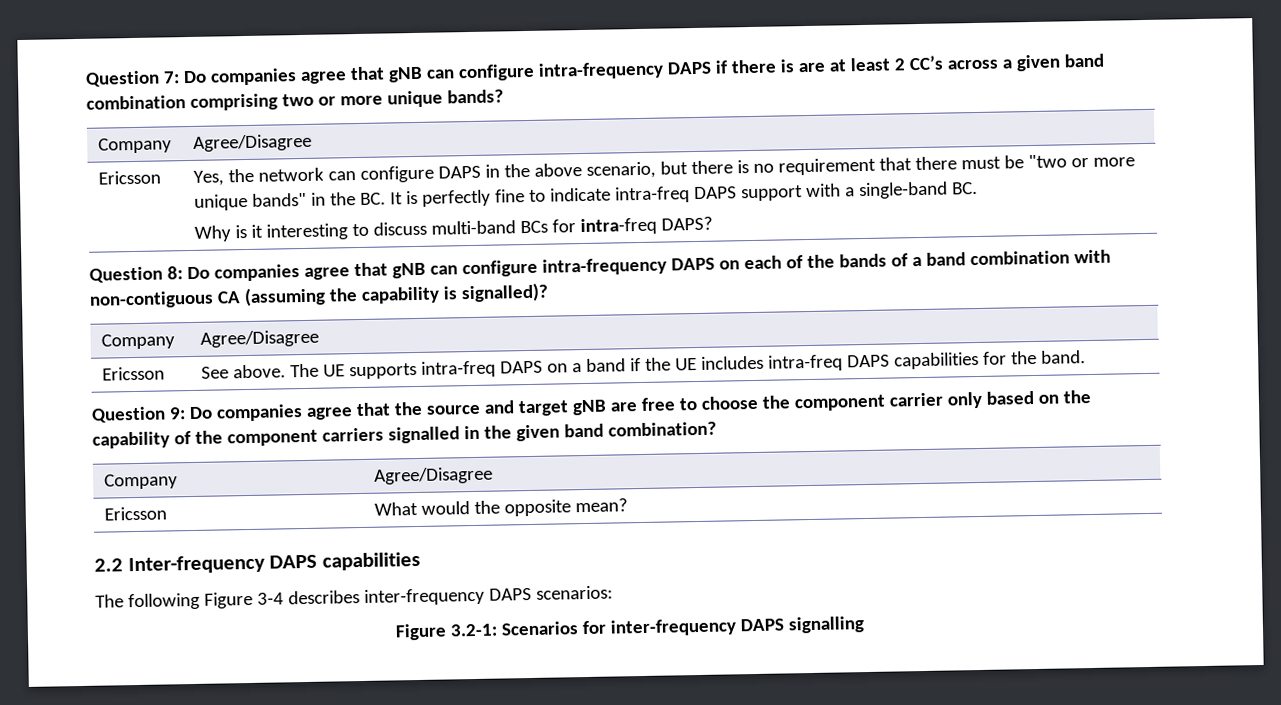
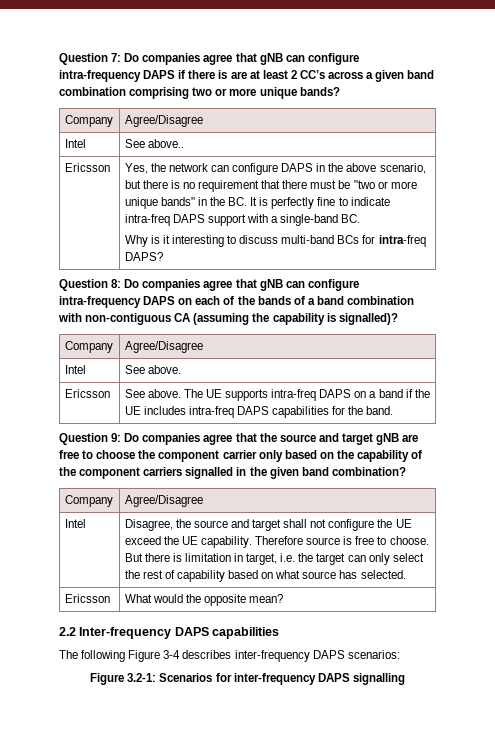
(312, 142) none -> [64,139,86,148] [124,139,184,148] // Intel | See above..
(319, 338) none -> [64,365,86,374] [124,365,181,374] // Intel | See above.
(493, 475) none -> [64,519,86,528] [124,519,412,531] [124,536,429,548] [124,553,424,565] [124,570,406,582] // Intel | Disagree, the source and target shall not configure the UE exceed the UE capability. Therefore source is free to choose. But there is limitation in target, i.e. the target can only select the rest of capability based on what source has selected.

